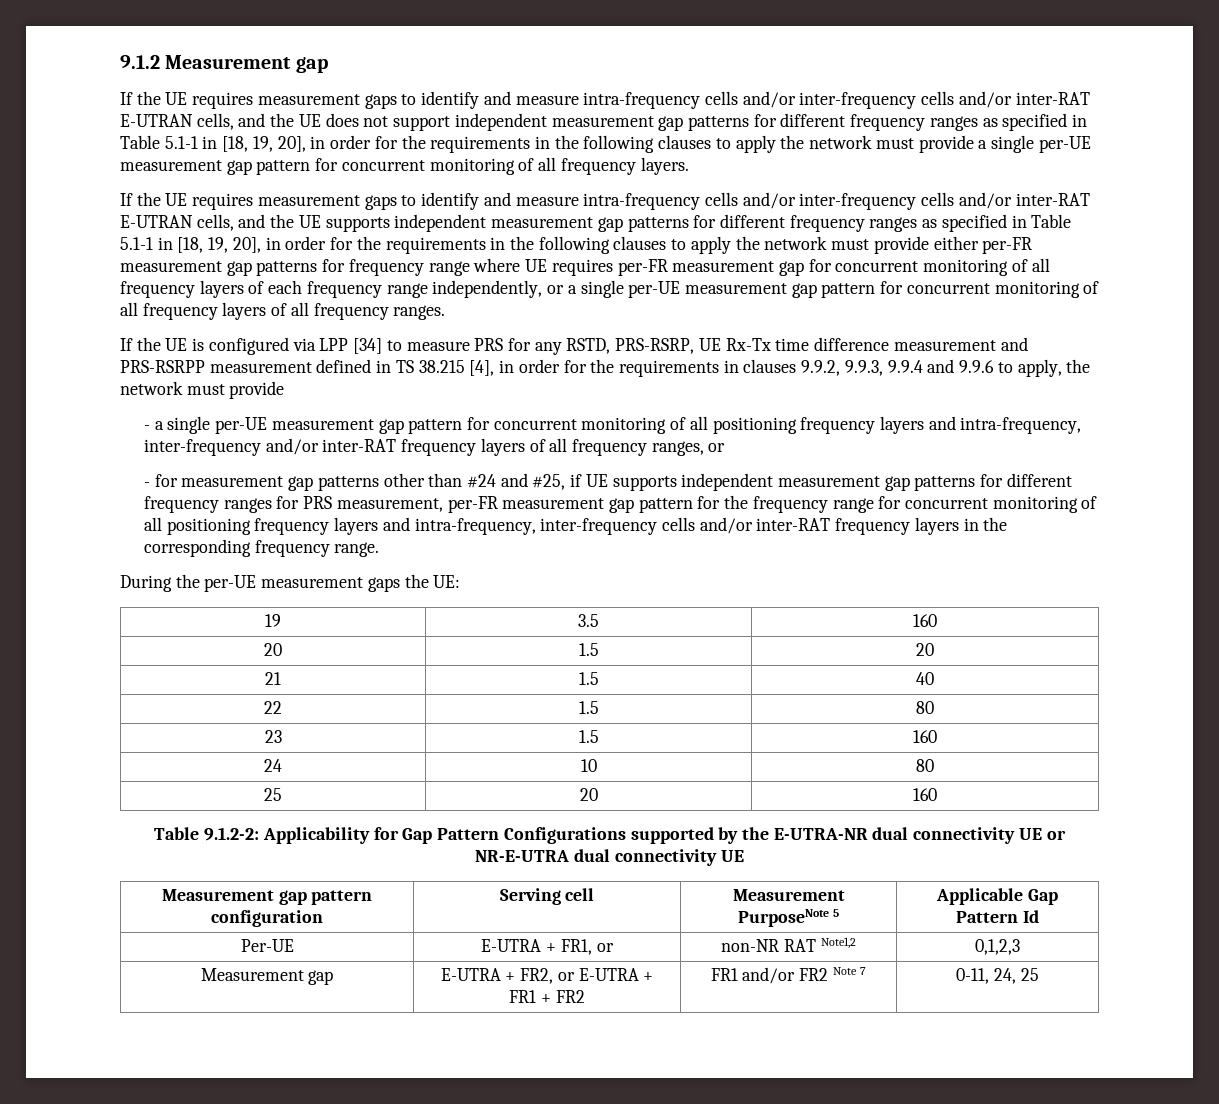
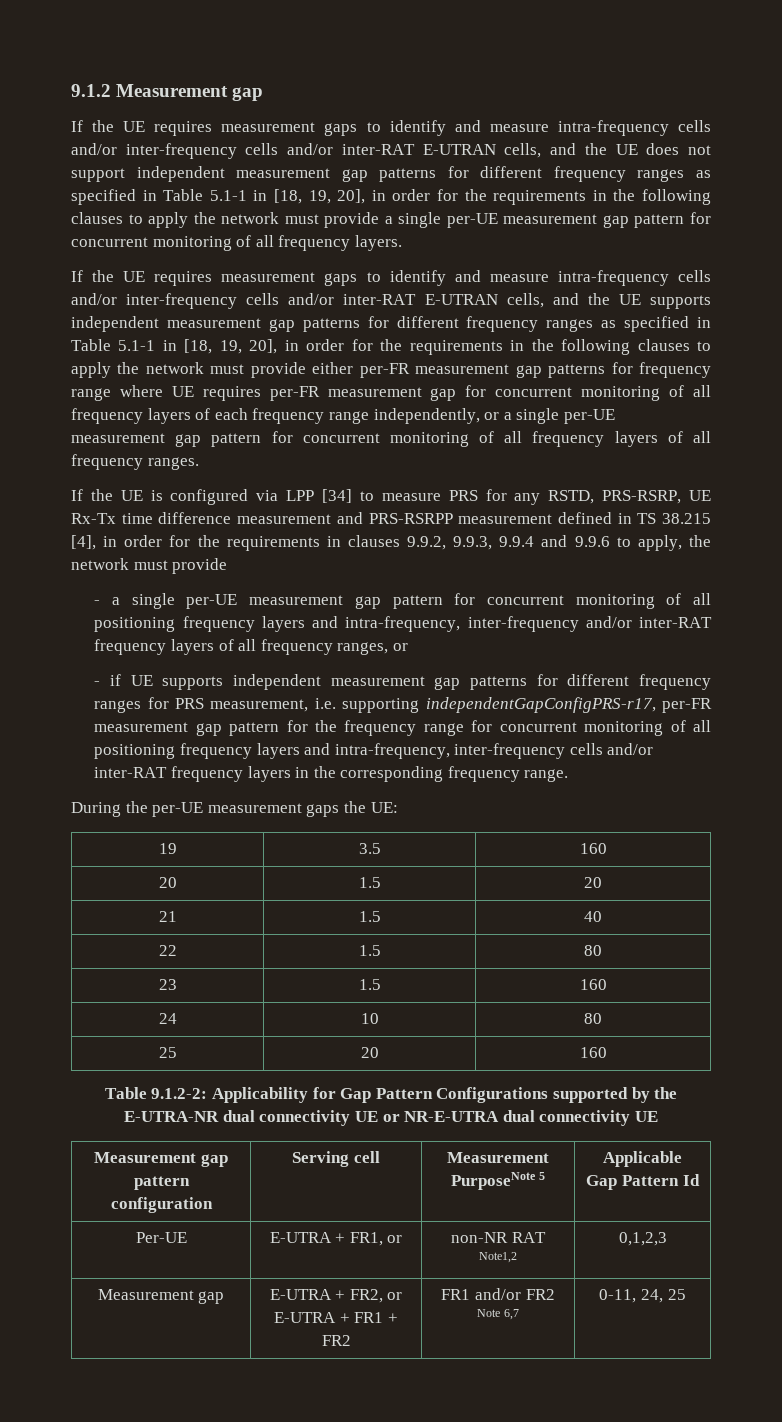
[154,473,566,491] for measurement gap patterns other than #24 and #25, -> (101, 683) none
(443, 505) none -> [314,697,656,713] i.e. supporting independentGapConfigPRS-r17,
[860,967,867,975] 7 -> [504,1309,520,1320] 6,7

